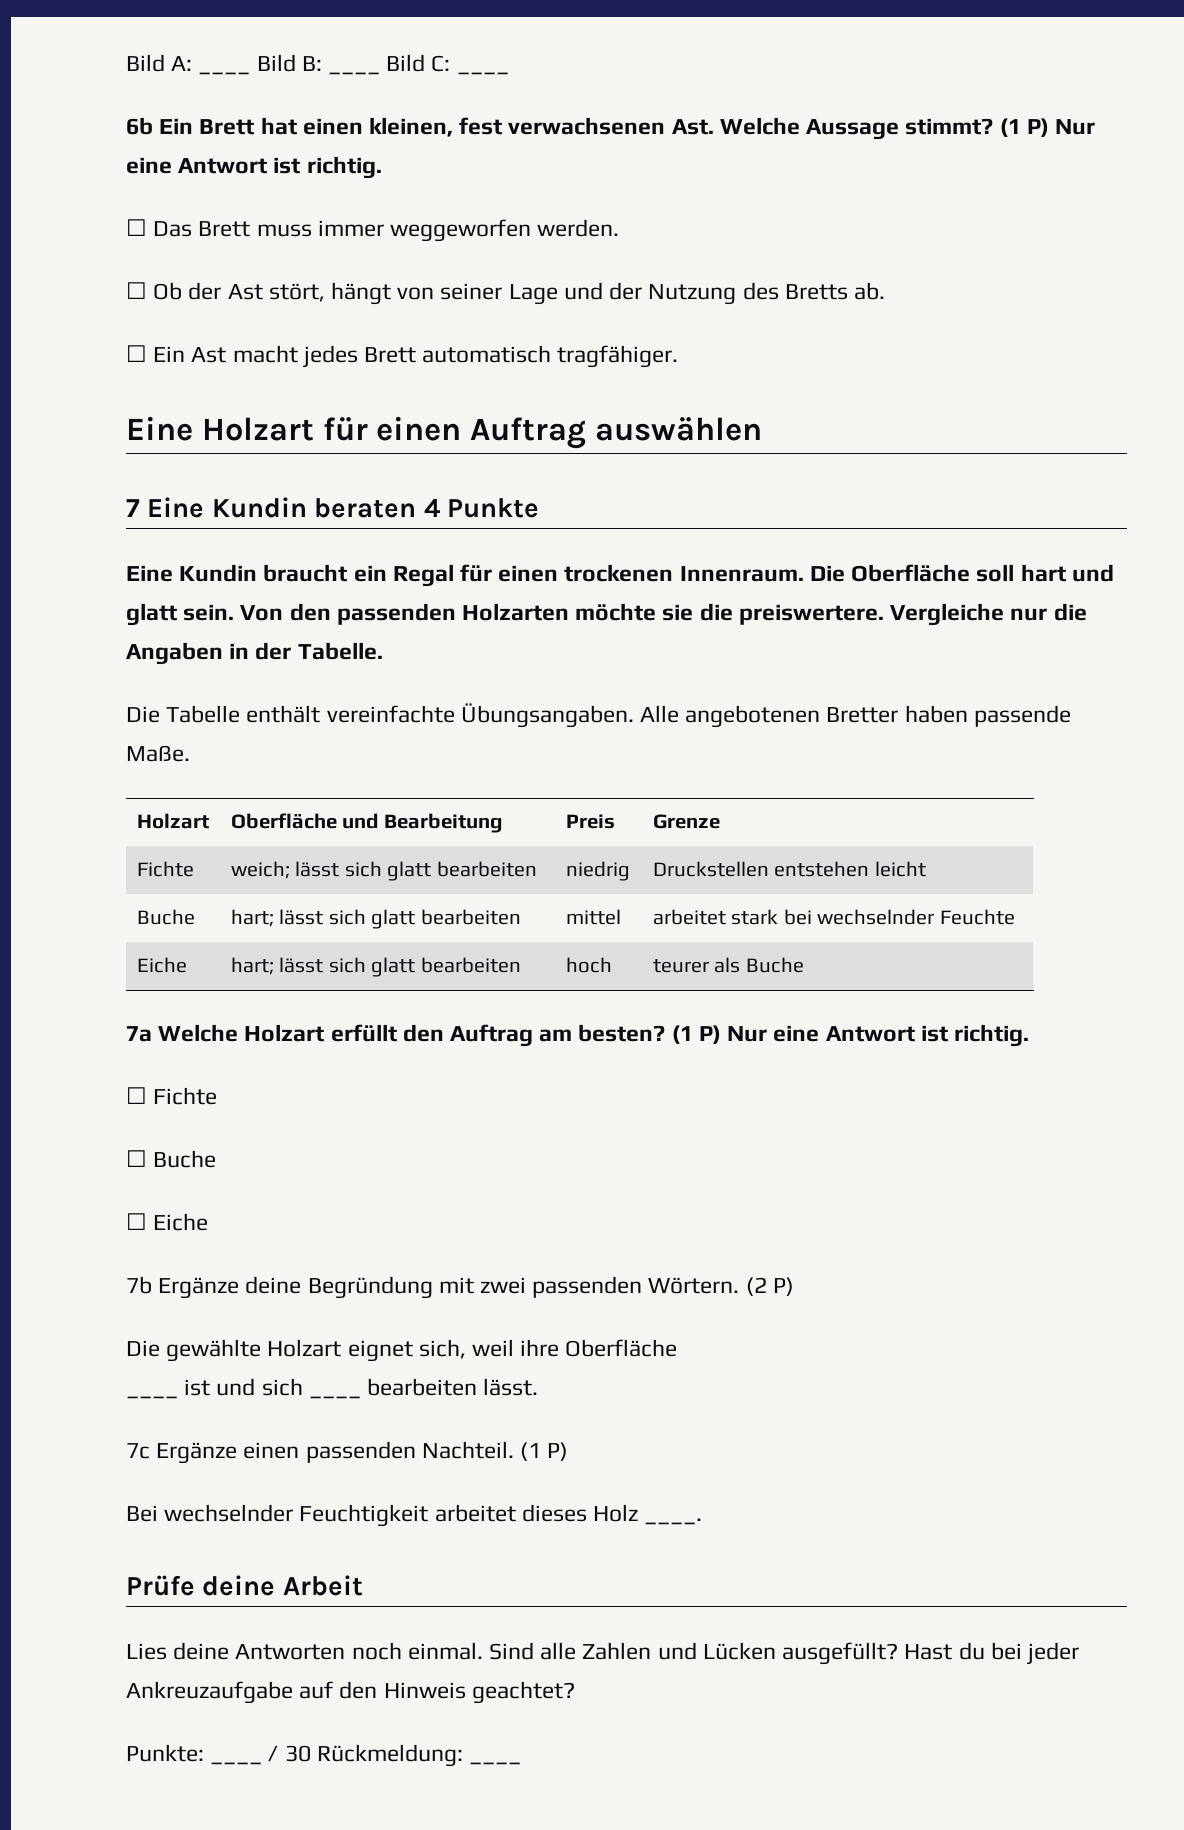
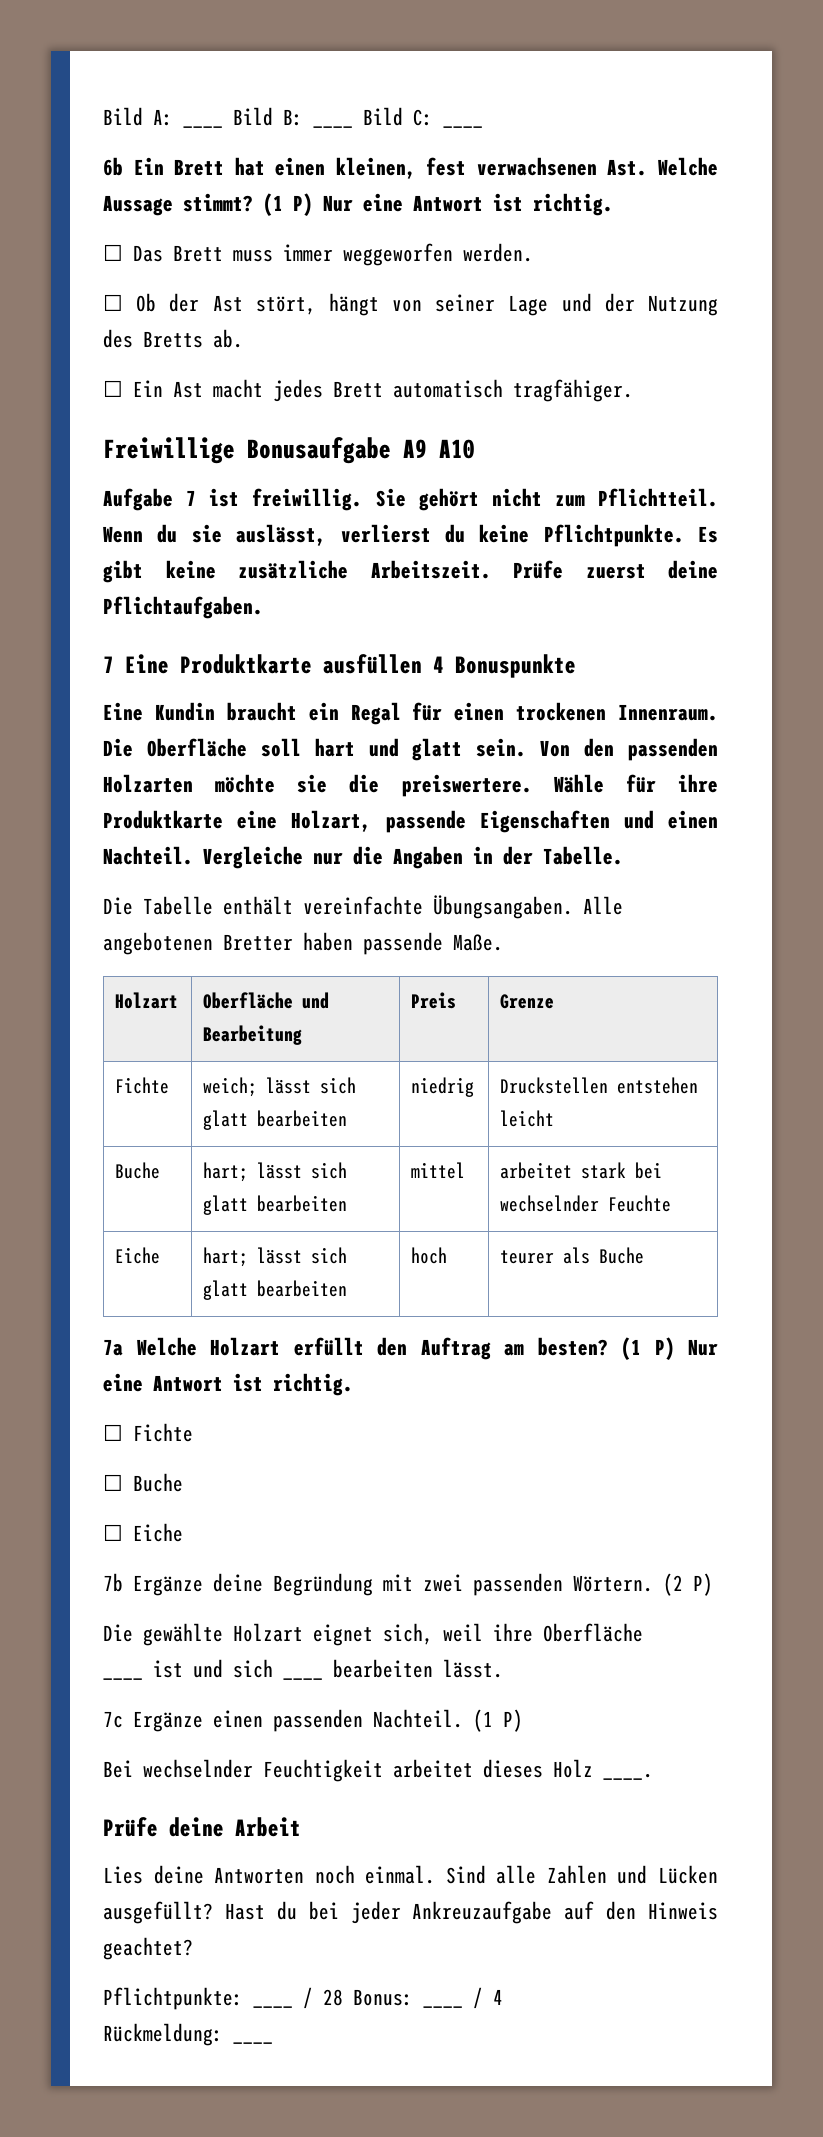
[126,416,762,449] [126,497,540,518] Eine Holzart für einen Auftrag auswählen // 7 Eine Kundin beraten 4 Punkte -> [103,437,475,464] [103,488,718,511] [103,524,718,547] [103,560,718,583] [103,596,263,619] [103,654,576,678] Freiwillige Bonusaufgabe A9 A10 // Aufgabe 7 ist freiwillig. Sie gehört nicht zum Pflichtteil. Wenn du sie auslässt, verlierst du keine Pflichtpunkte. Es gibt keine zusätzliche Arbeitszeit. Prüfe zuerst deine Pflichtaufgaben. // 7 Eine Produktkarte ausfüllen 4 Bonuspunkte
(884, 614) none -> [553,774,718,793] [103,810,718,833] [103,846,193,865] Wähle für ihre Produktkarte eine Holzart, passende Eigenschaften und einen Nachteil.
[126,1744,311,1765] Punkte: ____ / 30 -> [103,1987,503,2010] Pflichtpunkte: ____ / 28 Bonus: ____ / 4 //

